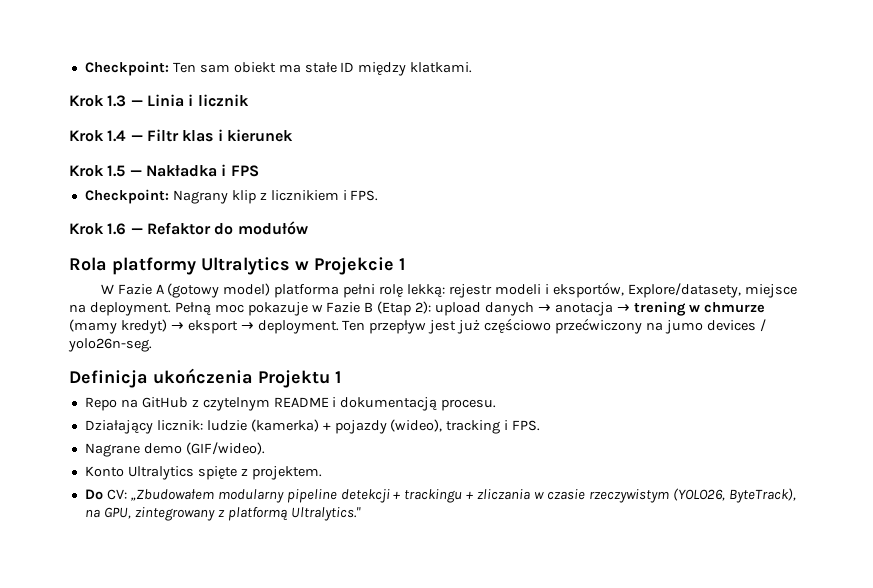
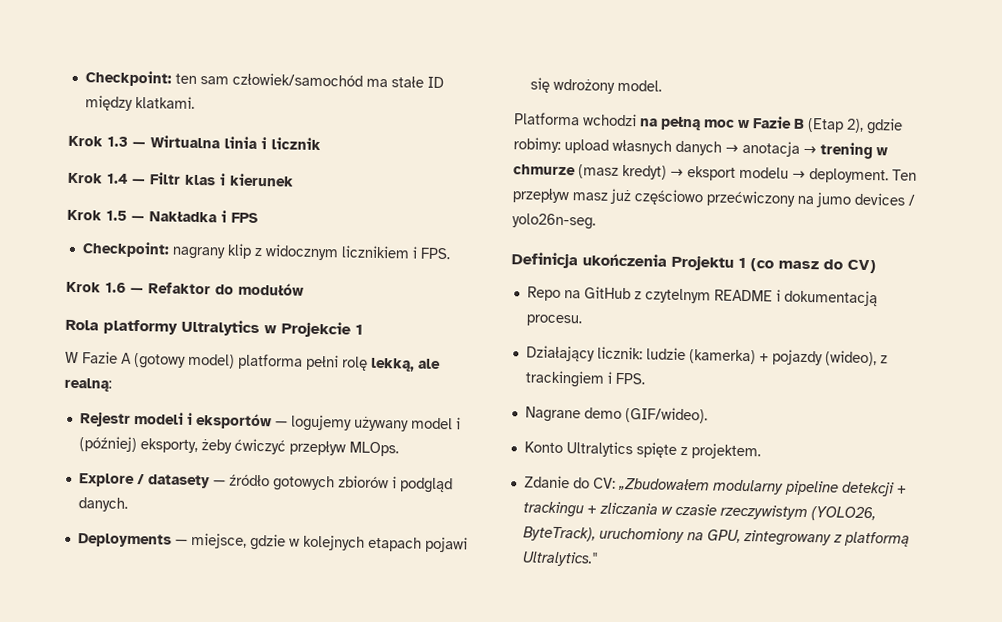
[84,61,276,76] Checkpoint: Ten sam obiekt -> [84,70,363,87] Checkpoint: ten sam człowiek/samochód
[146,94,184,107] Linia -> [150,135,257,149] Wirtualna linia
[172,190,228,204] Nagrany -> [171,246,226,260] nagrany
(267, 196) none -> [264,244,339,261] widocznym
[407,282,797,298] [69,301,482,316] lekką: rejestr modeli i eksportów, Explore/datasety, miejsce na deployment. Pełną moc pokazuje w Fazie B (Etap 2): upload -> [371,357,441,372] [64,377,112,392] [79,411,461,432] [78,436,399,457] [78,473,453,494] [77,497,128,512] [77,532,468,553] [529,77,662,94] [514,112,903,135] [513,137,672,155] lekką, ale realną: // Rejestr modeli i eksportów — logujemy używany model i (później) eksporty, żeby ćwiczyć przepływ MLOps. // Explore / datasety — źródło gotowych zbiorów i podgląd danych. // Deployments — miejsce, gdzie w kolejnych etapach pojawi się wdrożony model. // Platforma wchodzi na pełną moc w Fazie B (Etap 2), gdzie robimy: upload własnych
[69,319,117,334] (mamy -> [578,164,619,179] (masz
(238, 327) none -> [739,166,789,179] modelu
[428,320,457,334] jest -> [572,192,608,201] masz
(341, 377) none -> [750,258,876,274] (co masz do CV)
[446,420,501,434] tracking -> [879,355,888,364] [524,370,605,388] z trackingiem
[84,489,103,500] Do -> [523,475,590,489] Zdanie do
(796, 495) none -> [598,527,685,544] uruchomiony

